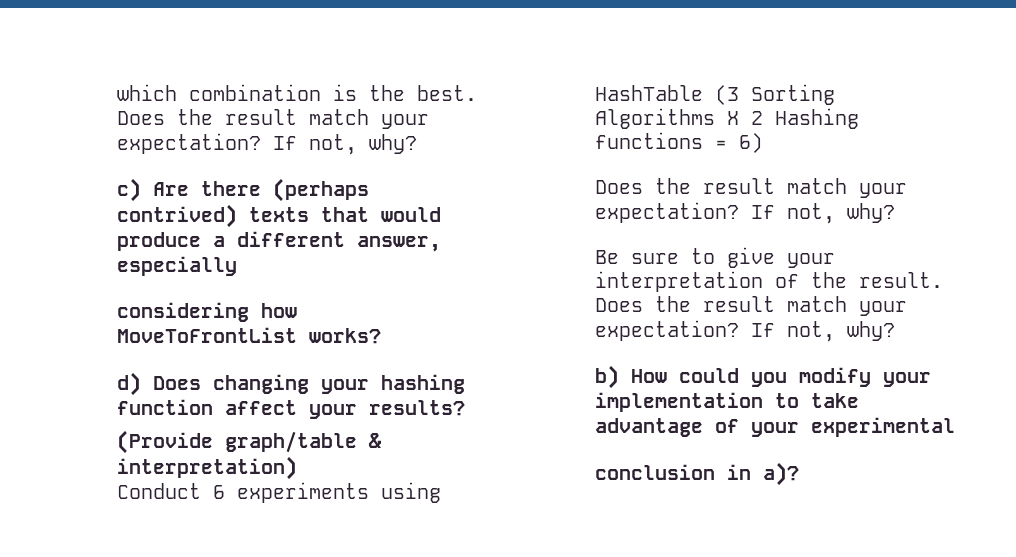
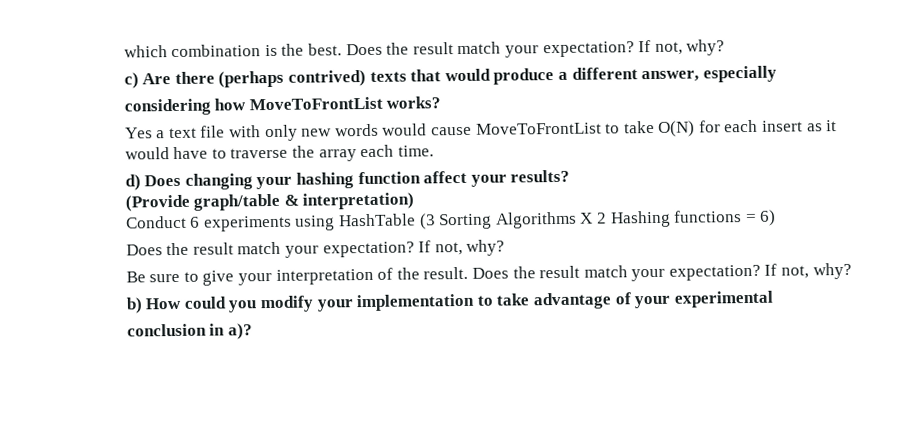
(381, 336) none -> [124,119,838,142] [124,144,434,162] // Yes a text file with only new words would cause MoveToFrontList to take O(N) for each insert as it would have to traverse the array each time.

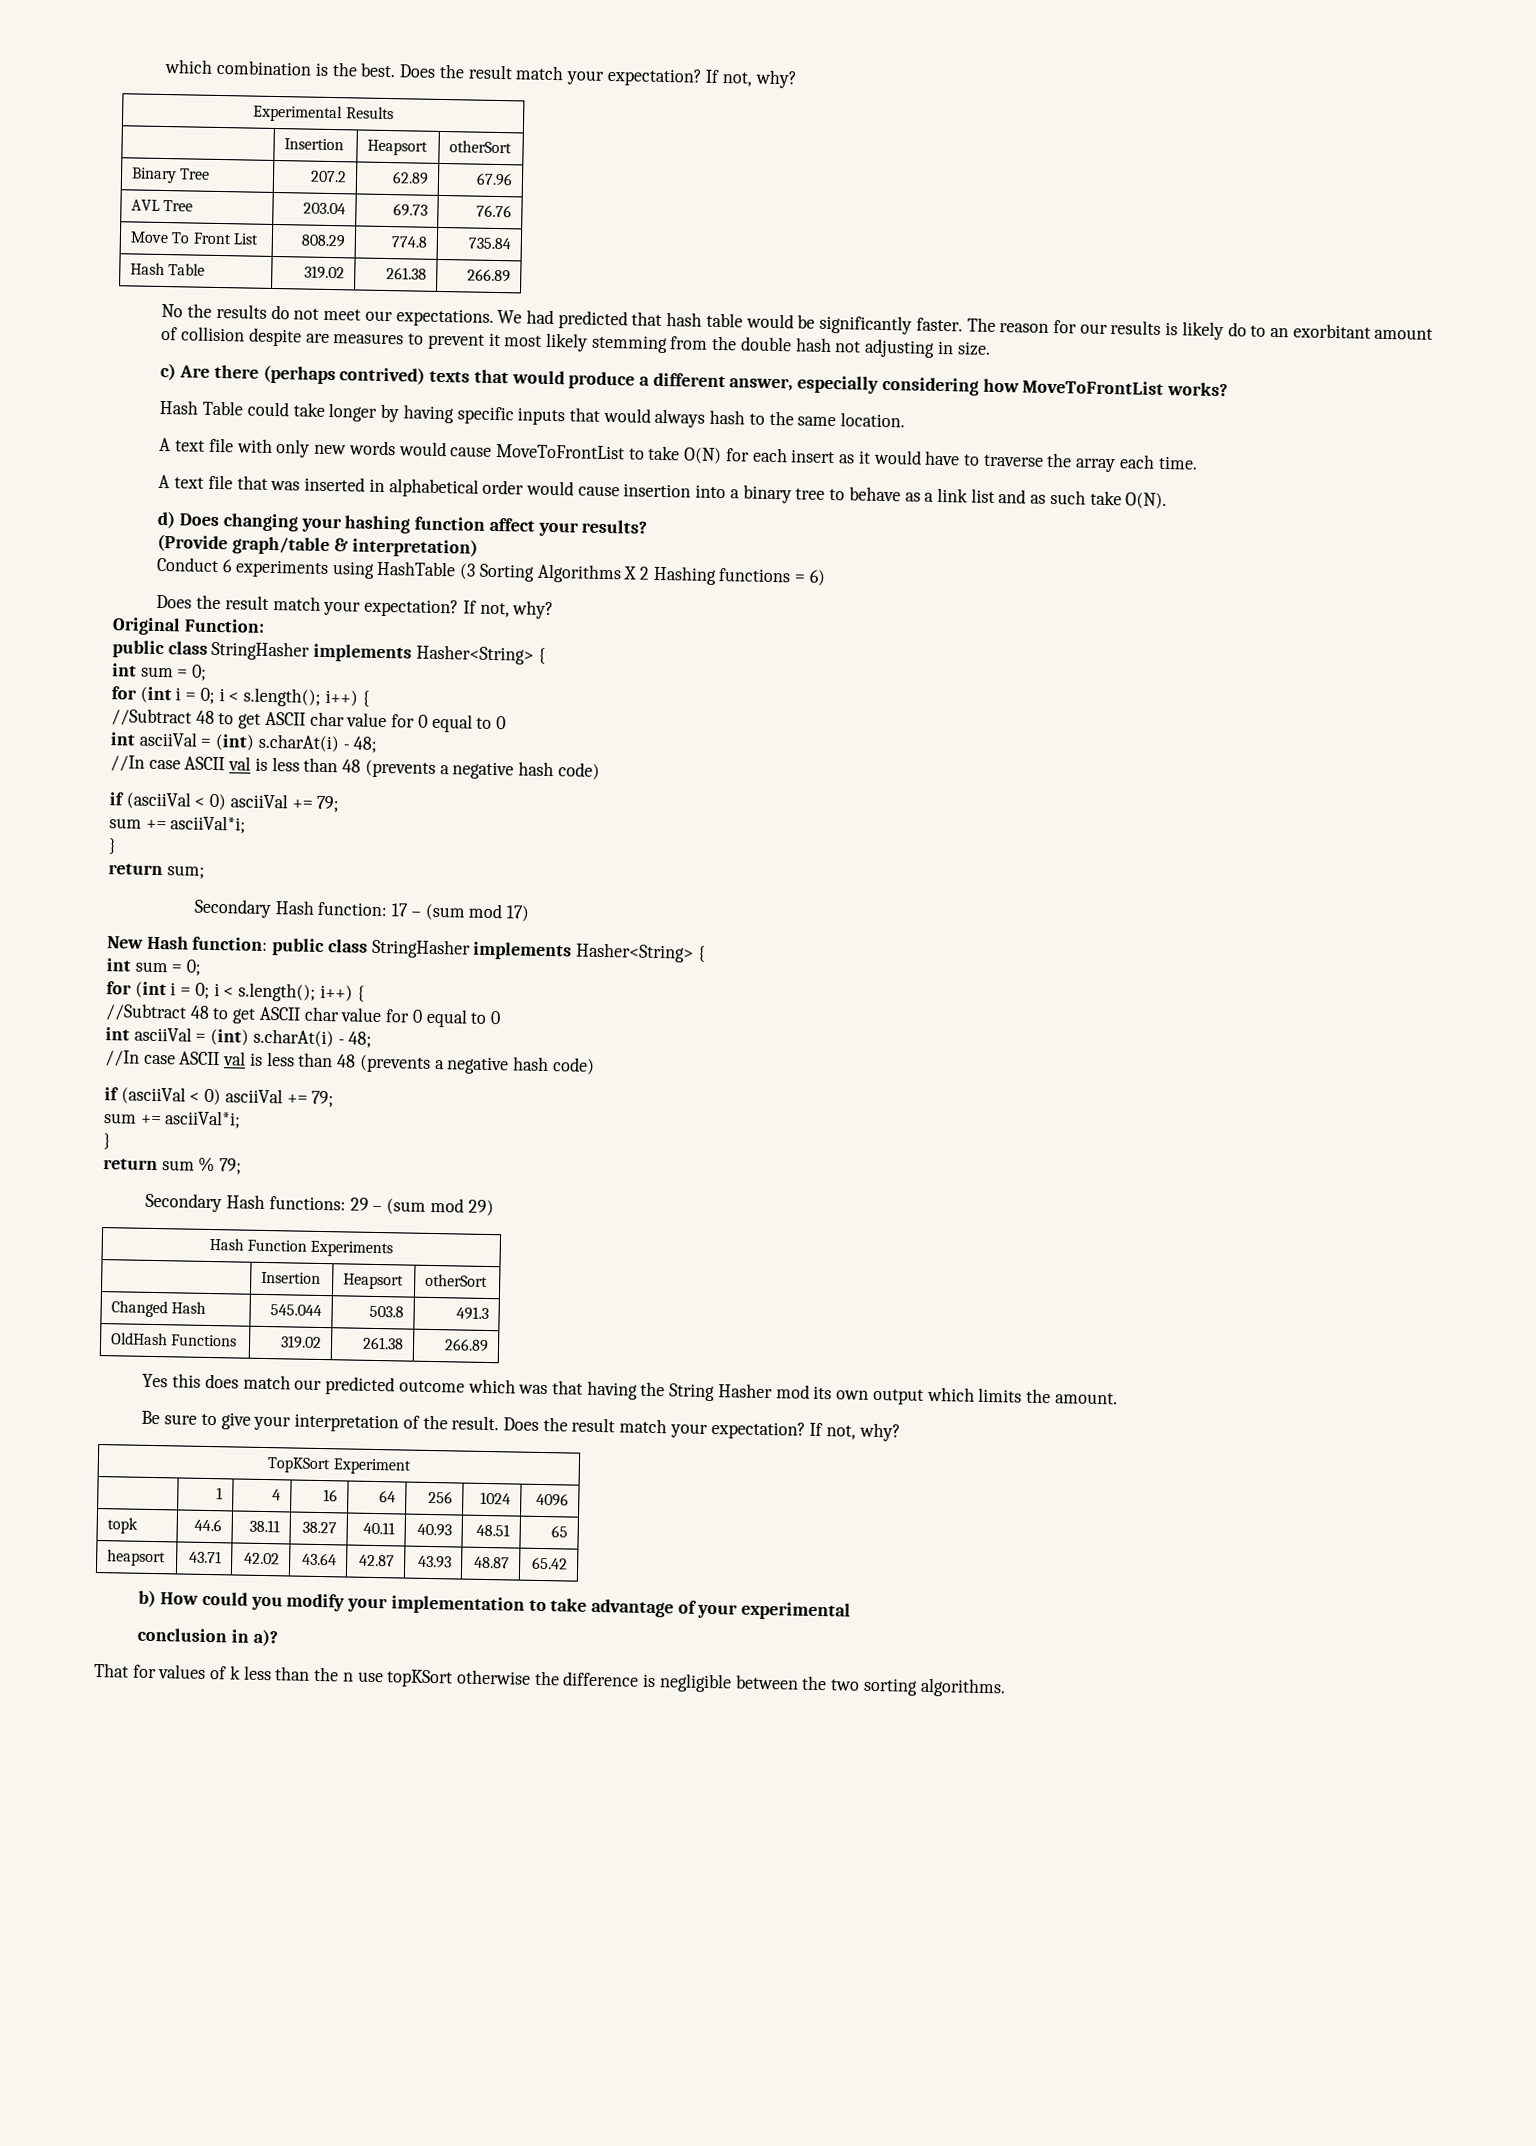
(726, 47) none -> [253,104,394,123] [284,138,345,151] [367,139,429,156] [449,140,513,154] [131,167,211,184] [309,170,347,183] [391,171,429,185] [475,172,513,187] [131,199,194,212] [302,202,346,215] [392,203,428,217] [475,204,512,218] [130,231,260,245] [300,234,345,248] [390,236,427,248] [467,237,511,250] [130,262,206,276] [303,265,345,280] [385,266,427,280] [466,268,511,283] [161,303,1434,341] [161,326,991,358] // Experimental Results // | Insertion | Heapsort | otherSort // Binary Tree | 207.2 | 62.89 | 67.96 // AVL Tree | 203.04 | 69.73 | 76.76 // Move To Front List | 808.29 | 774.8 | 735.84 // Hash Table | 319.02 | 261.38 | 266.89 // No the results do not meet our expectations. We had predicted that hash table would be significantly faster. The reason for our results is likely do to an exorbitant amount of collision despite are measures to prevent it most likely stemming from the double hash not adjusting in size.
(777, 74) // -> (880, 384) none
[124,127,166,139] Yes a -> [159,399,906,428] [159,437,172,452] Hash Table could take longer by having specific inputs that would always hash to the same location. // A
(434, 151) none -> [158,474,1168,510] // A text file that was inserted in alphabetical order would cause insertion into a binary tree to behave as a link list and as such take O(N).
(506, 247) none -> [112,617,265,636] [112,640,546,665] [112,663,208,681] [111,686,370,707] [111,708,506,733] [110,731,378,753] [110,755,600,780] [109,791,340,813] [109,815,247,834] [108,838,117,855] [108,863,205,879] [193,898,530,922] [107,935,706,963] [106,958,202,976] [106,981,365,1002] [105,1003,501,1028] [105,1026,373,1048] [105,1050,595,1075] [104,1086,335,1108] [103,1110,242,1129] [103,1133,111,1150] [103,1156,243,1175] [145,1192,494,1217] [208,1237,394,1258] [261,1271,322,1285] [343,1273,405,1290] [425,1273,489,1288] [111,1300,207,1318] [269,1304,322,1317] [368,1305,404,1318] [455,1306,489,1321] [111,1332,238,1347] [279,1335,322,1350] [361,1336,404,1350] [443,1338,489,1353] [142,1373,1118,1405] // Original Function: // public class StringHasher implements Hasher<String> { // int sum = 0; // for (int i = 0; i < s.length(); i++) { // //Subtract 48 to get ASCII char value for 0 equal to 0 // int asciiVal = (int) s.charAt(i) - 48; // //In case ASCII val is less than 48 (prevents a negative hash code) // if (asciiVal < 0) asciiVal += 79; // sum += asciiVal*i; // } // return sum; // Secondary Hash function: 17 – (sum mod 17) // New Hash function: public class StringHasher implements Hasher<String> { // int sum = 0; // for (int i = 0; i < s.length(); i++) { // //Subtract 48 to get ASCII char value for 0 equal to 0 // int asciiVal = (int) s.charAt(i) - 48; // //In case ASCII val is less than 48 (prevents a negative hash code) // if (asciiVal < 0) asciiVal += 79; // sum += asciiVal*i; // } // return sum % 79; // Secondary Hash functions: 29 – (sum mod 29) // Hash Function Experiments // | Insertion | Heapsort | otherSort // Changed Hash | 545.044 | 503.8 | 491.3 // OldHash Functions | 319.02 | 261.38 | 266.89 // Yes this does match our predicted outcome which was that having the String Hasher mod its own output which limits the amount.
(852, 271) none -> [267,1457,411,1475] [215,1487,223,1500] [271,1489,281,1501] [322,1489,338,1502] [378,1490,396,1503] [427,1490,453,1504] [479,1491,511,1505] [535,1492,569,1507] [107,1517,139,1534] [193,1518,222,1532] [248,1519,280,1533] [301,1521,337,1534] [362,1521,395,1535] [416,1523,452,1537] [475,1523,510,1537] [550,1525,568,1538] [107,1549,167,1567] [188,1550,222,1564] [243,1552,280,1565] [301,1552,337,1566] [358,1554,395,1567] [417,1555,452,1569] [473,1556,510,1569] [531,1556,568,1570] // TopKSort Experiment // | 1 | 4 | 16 | 64 | 256 | 1024 | 4096 // topk | 44.6 | 38.11 | 38.27 | 40.11 | 40.93 | 48.51 | 65 // heapsort | 43.71 | 42.02 | 43.64 | 42.87 | 43.93 | 48.87 | 65.42
(253, 331) none -> [94,1662,1006,1698] // That for values of k less than the n use topKSort otherwise the difference is negligible between the two sorting algorithms.

